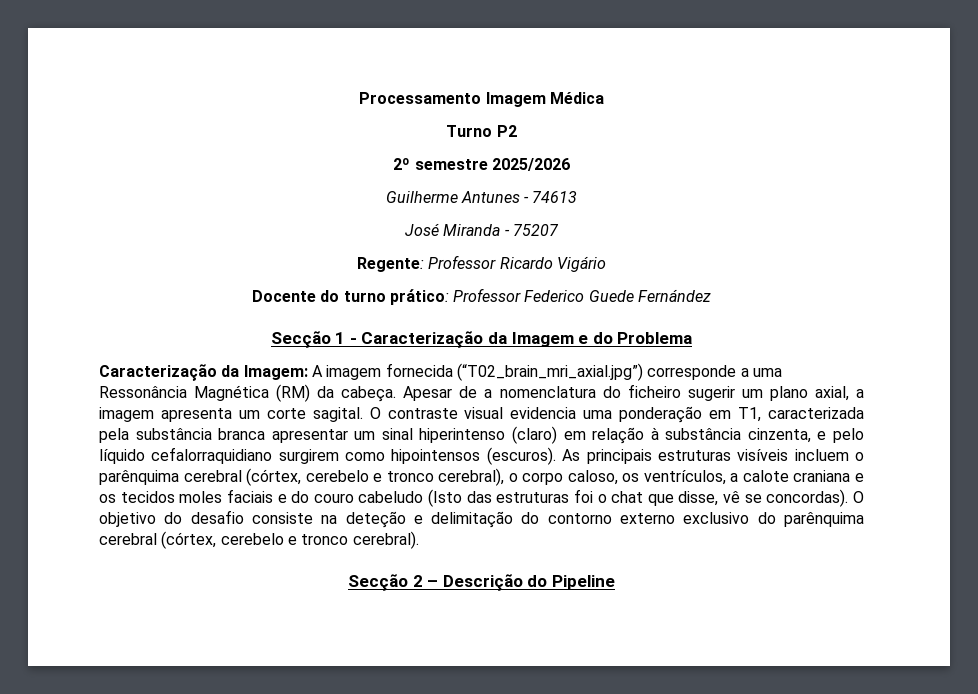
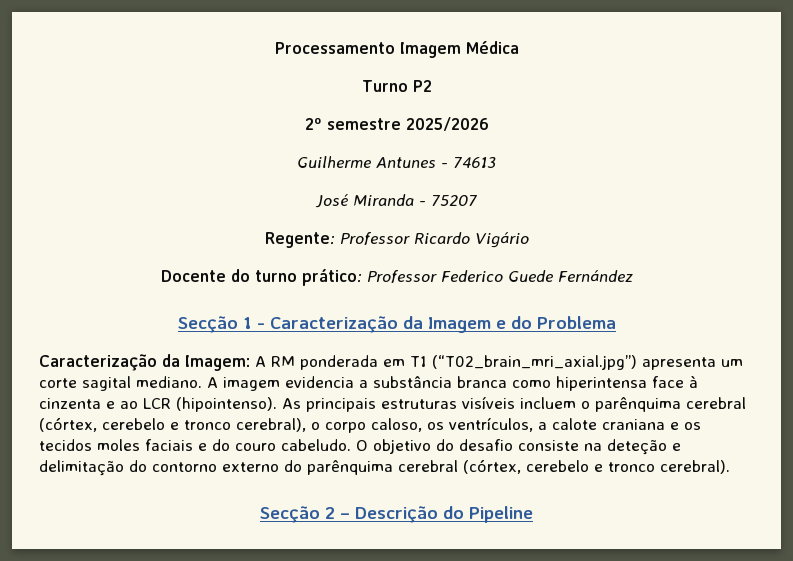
[326,363,782,381] [99,384,865,402] [99,406,864,423] [99,426,864,444] [99,447,556,465] imagem fornecida (“T02_brain_mri_axial.jpg”) corresponde a uma Ressonância Magnética (RM) da cabeça. Apesar de a nomenclatura do ficheiro sugerir um plano axial, a imagem apresenta um corte sagital. O contraste visual evidencia uma ponderação em T1, caracterizada pela substância branca apresentar um sinal hiperintenso (claro) em relação à substância cinzenta, e pelo líquido cefalorraquidiano surgirem como hipointensos (escuros). -> [271,355,743,370] [39,375,698,391] [39,397,277,412] RM ponderada em T1 (“T02_brain_mri_axial.jpg”) apresenta um corte sagital mediano. A imagem evidencia a substância branca como hiperintensa face à cinzenta e ao LCR (hipointenso).
[358,489,849,507] cabeludo (Isto das estruturas foi o chat que disse, vê se concordas). -> [281,439,351,451] cabeludo.
[683,512,750,524] exclusivo -> (279, 467) none

